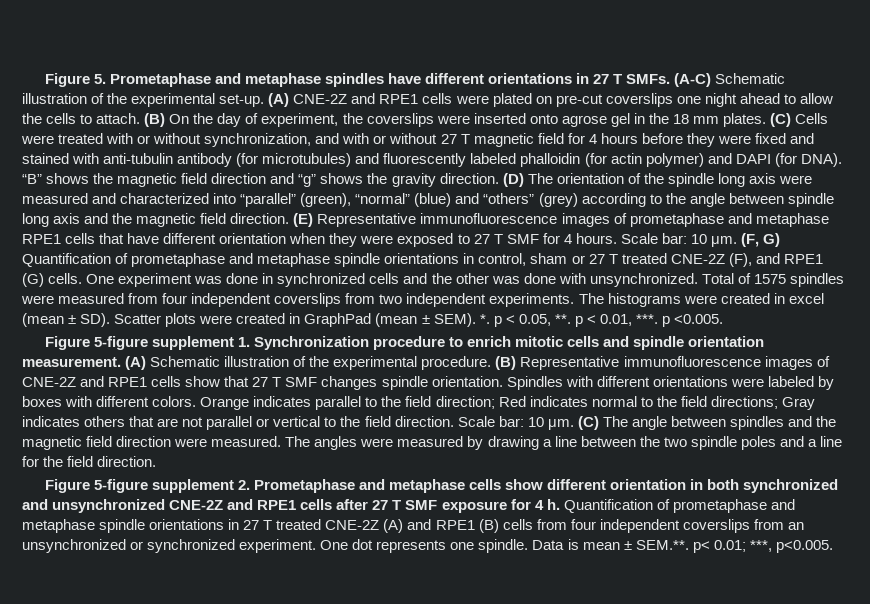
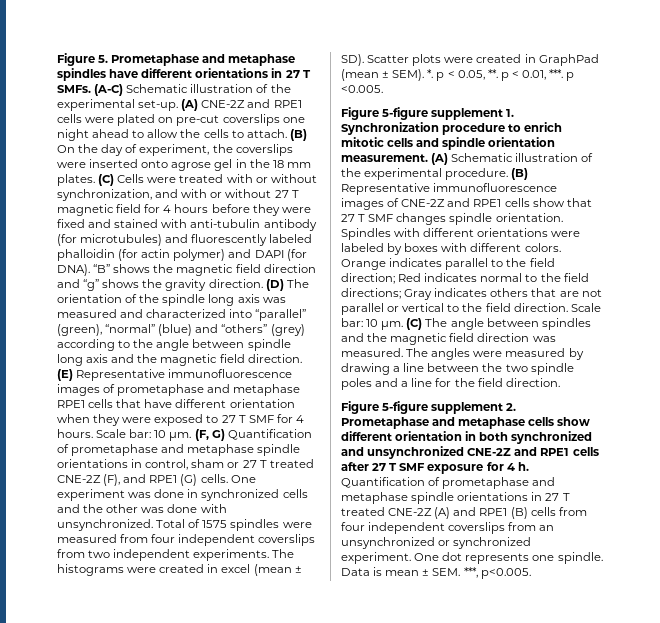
[778,175,812,184] were -> [262,297,286,303] was
[174,438,208,447] were -> [532,336,556,342] was
[635,540,746,553] SEM.**. p< 0.01; -> [432,568,461,576] SEM.

